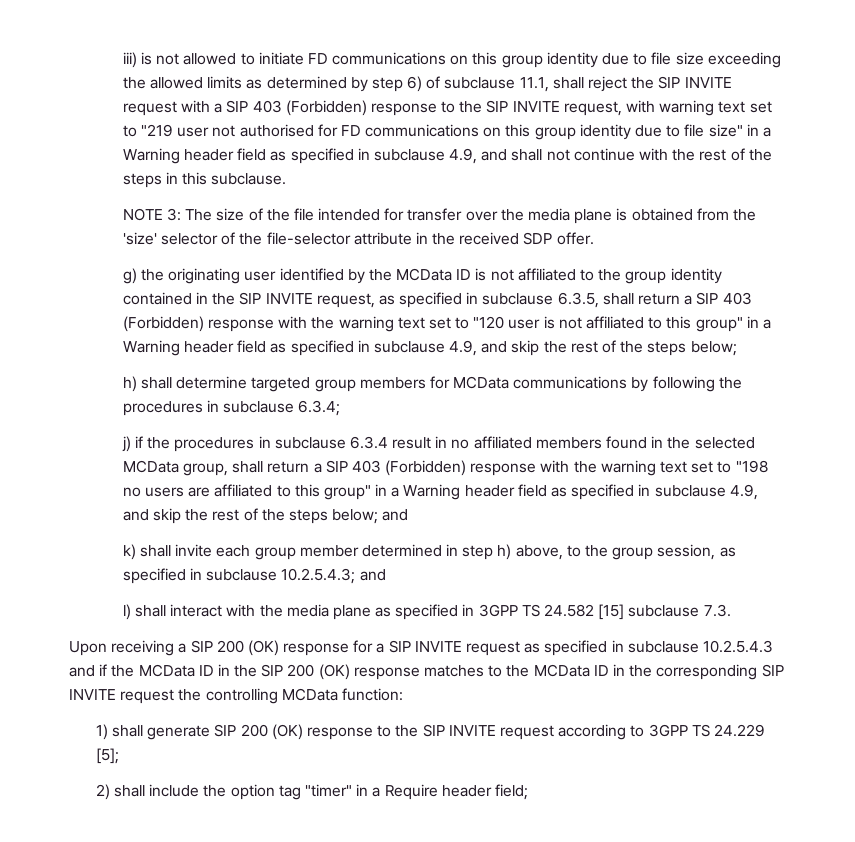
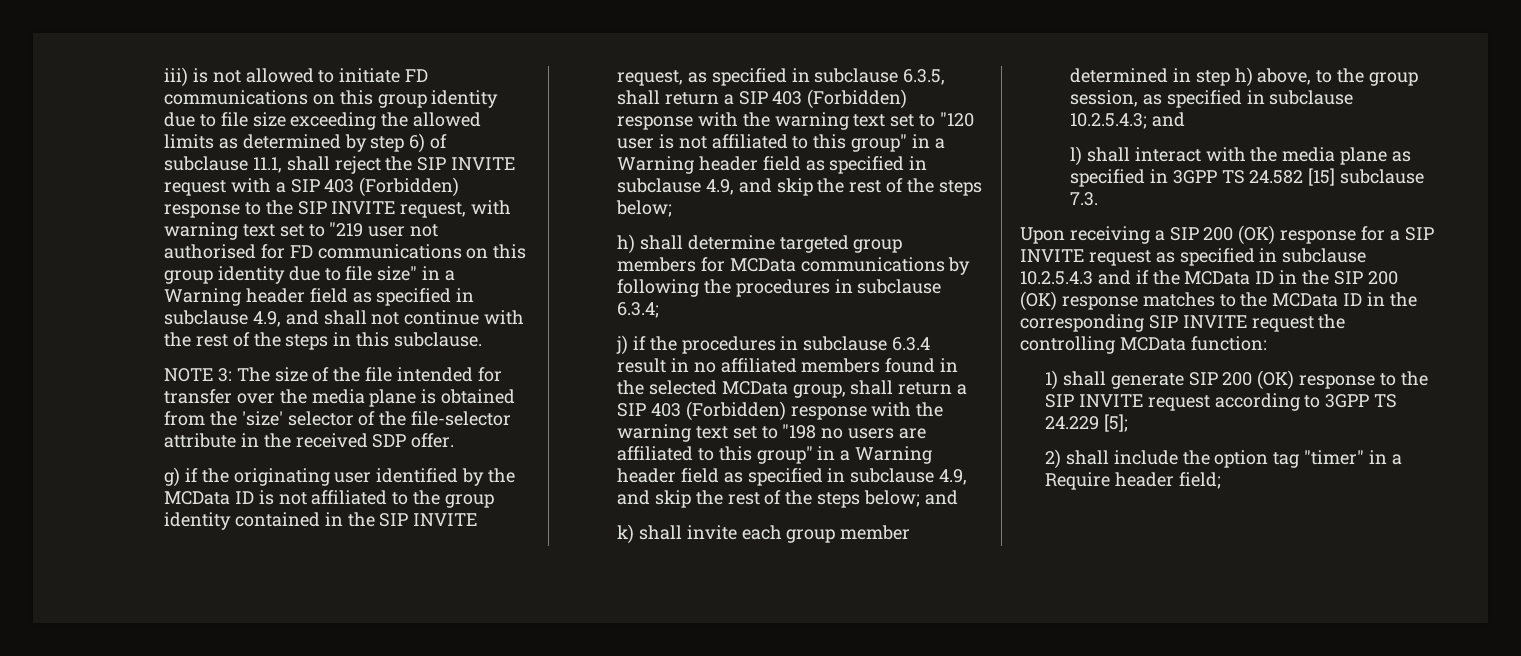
(137, 276) none -> [184,468,198,482] if

